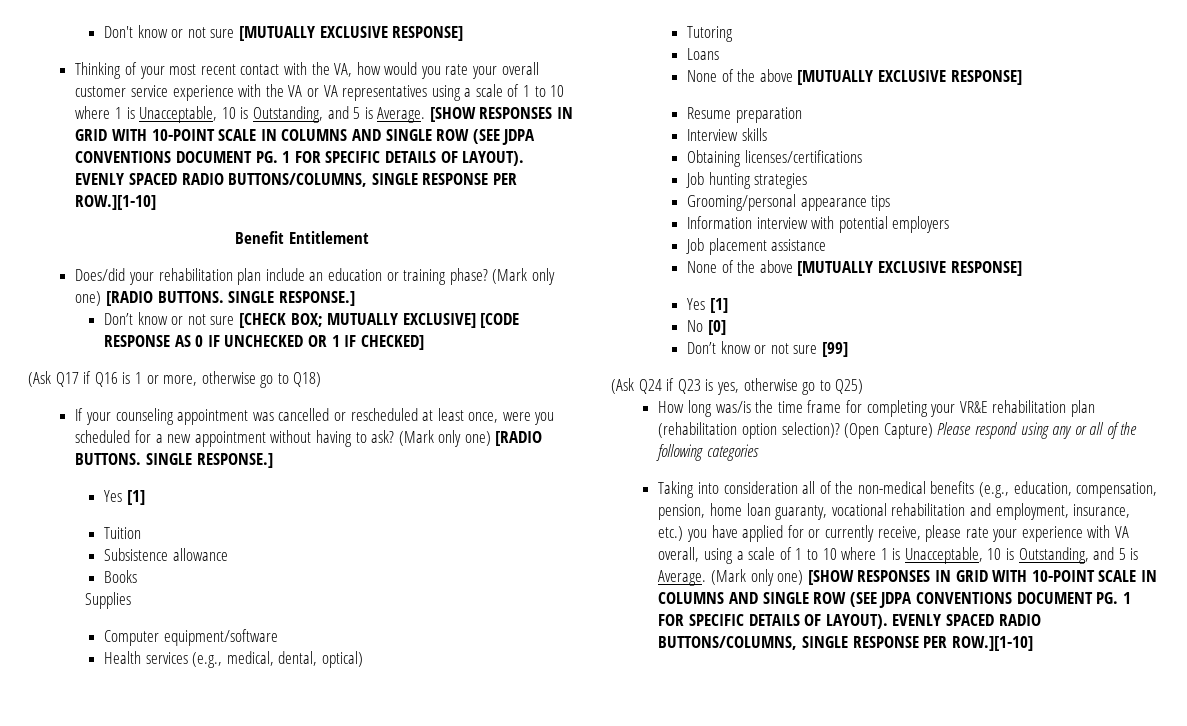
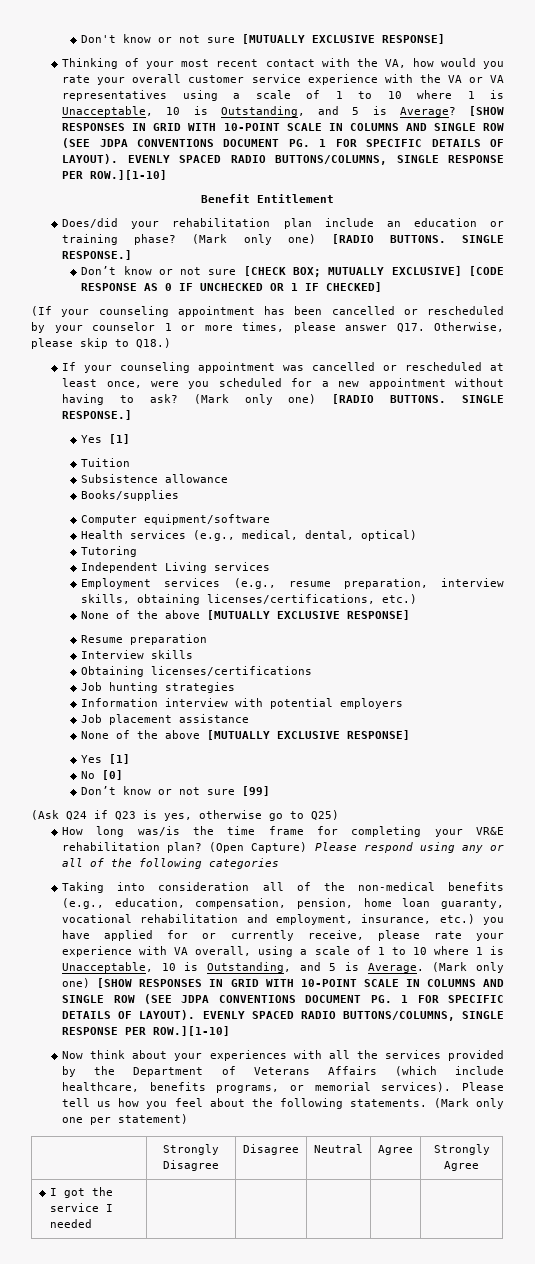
[377,107,426,123] Average. -> [399,107,456,117] Average?
[28,371,322,388] (Ask Q17 if Q16 is 1 or more, otherwise go to Q18) -> [31,306,504,317] [31,322,504,333] [31,338,171,349] (If your counseling appointment has been cancelled or rescheduled by your counselor 1 or more times, please answer Q17. Otherwise, please skip to Q18.)
[104,570,138,583] [85,592,132,609] Books // Supplies -> [81,490,180,501] Books/supplies
[687,48,720,60] Loans -> [81,562,271,573] [81,578,504,589] [81,594,418,605] Independent Living services // Employment services (e.g., resume preparation, interview skills, obtaining licenses/certifications, etc.)
[687,194,891,211] // Grooming/personal appearance tips -> (236, 687) none
[1070,400,1095,417] [658,422,840,439] plan (rehabilitation option selection)? -> [167,842,203,853] plan?
(1033, 643) none -> [62,1050,505,1061] [62,1066,504,1077] [62,1082,504,1093] [62,1098,504,1109] [62,1114,189,1125] [163,1144,219,1155] [163,1160,219,1171] [243,1144,299,1155] [314,1144,363,1153] [378,1145,413,1155] [433,1144,490,1155] [444,1161,479,1171] [49,1187,113,1198] [49,1203,113,1212] [49,1219,92,1228] // Now think about your experiences with all the services provided by the Department of Veterans Affairs (which include healthcare, benefits programs, or memorial services). Please tell us how you feel about the following statements. (Mark only one per statement) // | Strongly Disagree | Disagree | Neutral | Agree | Strongly Agree // I got the service I needed | | | | |

